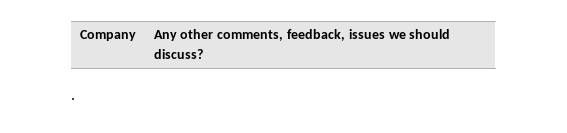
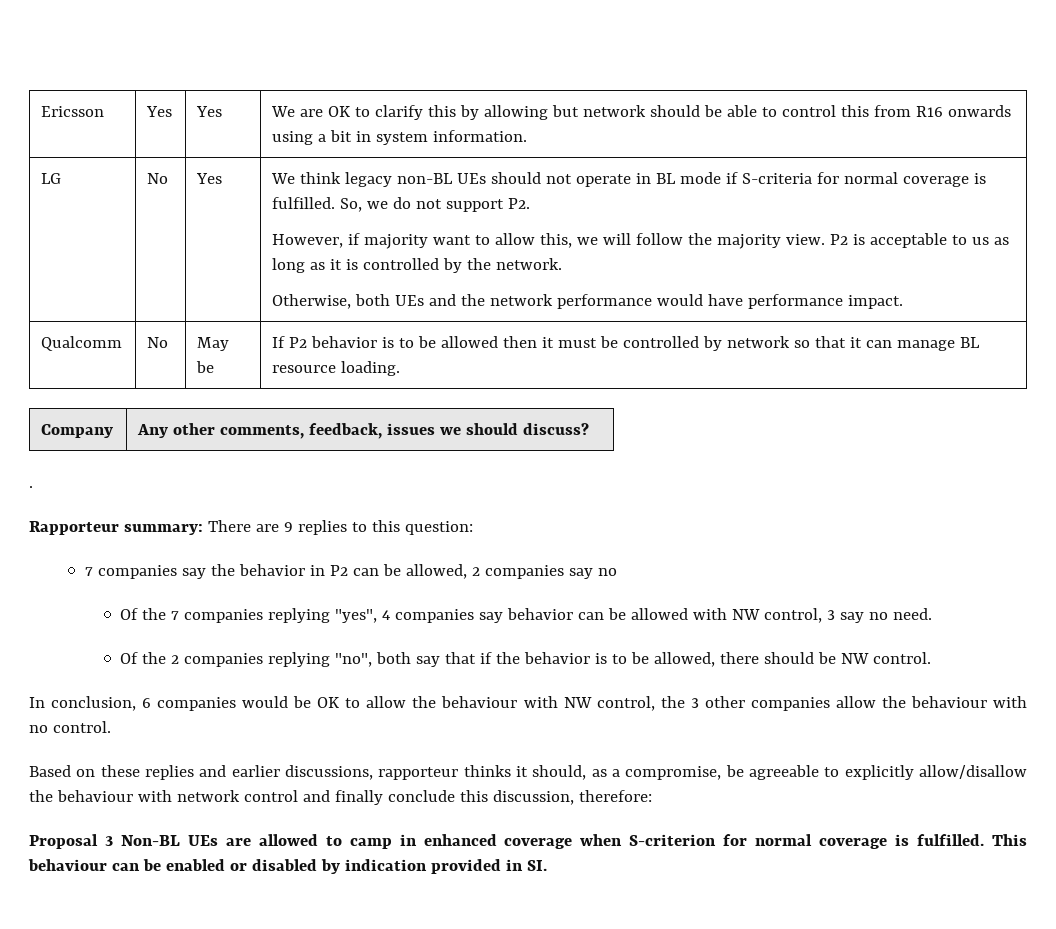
(79, 35) none -> [41,106,105,117] [146,106,173,117] [196,106,223,117] [271,105,1012,120] [272,130,528,145] [41,173,62,184] [147,173,169,184] [196,173,223,184] [271,172,987,187] [272,197,531,212] [272,233,1010,249] [272,258,563,273] [272,294,904,309] [41,336,123,351] [147,337,169,348] [197,337,230,351] [196,361,215,373] [272,336,981,351] [272,361,401,376] Ericsson | Yes | Yes | We are OK to clarify this by allowing but network should be able to control this from R16 onwards using a bit in system information. // LG | No | Yes | We think legacy non-BL UEs should not operate in BL mode if S-criteria for normal coverage is fulfilled. So, we do not support P2. // However, if majority want to allow this, we will follow the majority view. P2 is acceptable to us as long as it is controlled by the network. // Otherwise, both UEs and the network performance would have performance impact. // Qualcomm | No | May be | If P2 behavior is to be allowed then it must be controlled by network so that it can manage BL resource loading. //
(75, 99) none -> [29,520,473,535] [84,564,617,579] [120,608,933,623] [120,652,932,667] [29,696,1027,711] [29,721,111,733] [29,765,1028,780] [29,790,652,805] [29,834,1028,849] [28,859,547,874] // Rapporteur summary: There are 9 replies to this question: // 7 companies say the behavior in P2 can be allowed, 2 companies say no // Of the 7 companies replying "yes", 4 companies say behavior can be allowed with NW control, 3 say no need. // Of the 2 companies replying "no", both say that if the behavior is to be allowed, there should be NW control. // In conclusion, 6 companies would be OK to allow the behaviour with NW control, the 3 other companies allow the behaviour with no control. // Based on these replies and earlier discussions, rapporteur thinks it should, as a compromise, be agreeable to explicitly allow/disallow the behaviour with network control and finally conclude this discussion, therefore: // Proposal 3 Non-BL UEs are allowed to camp in enhanced coverage when S-criterion for normal coverage is fulfilled. This behaviour can be enabled or disabled by indication provided in SI.

